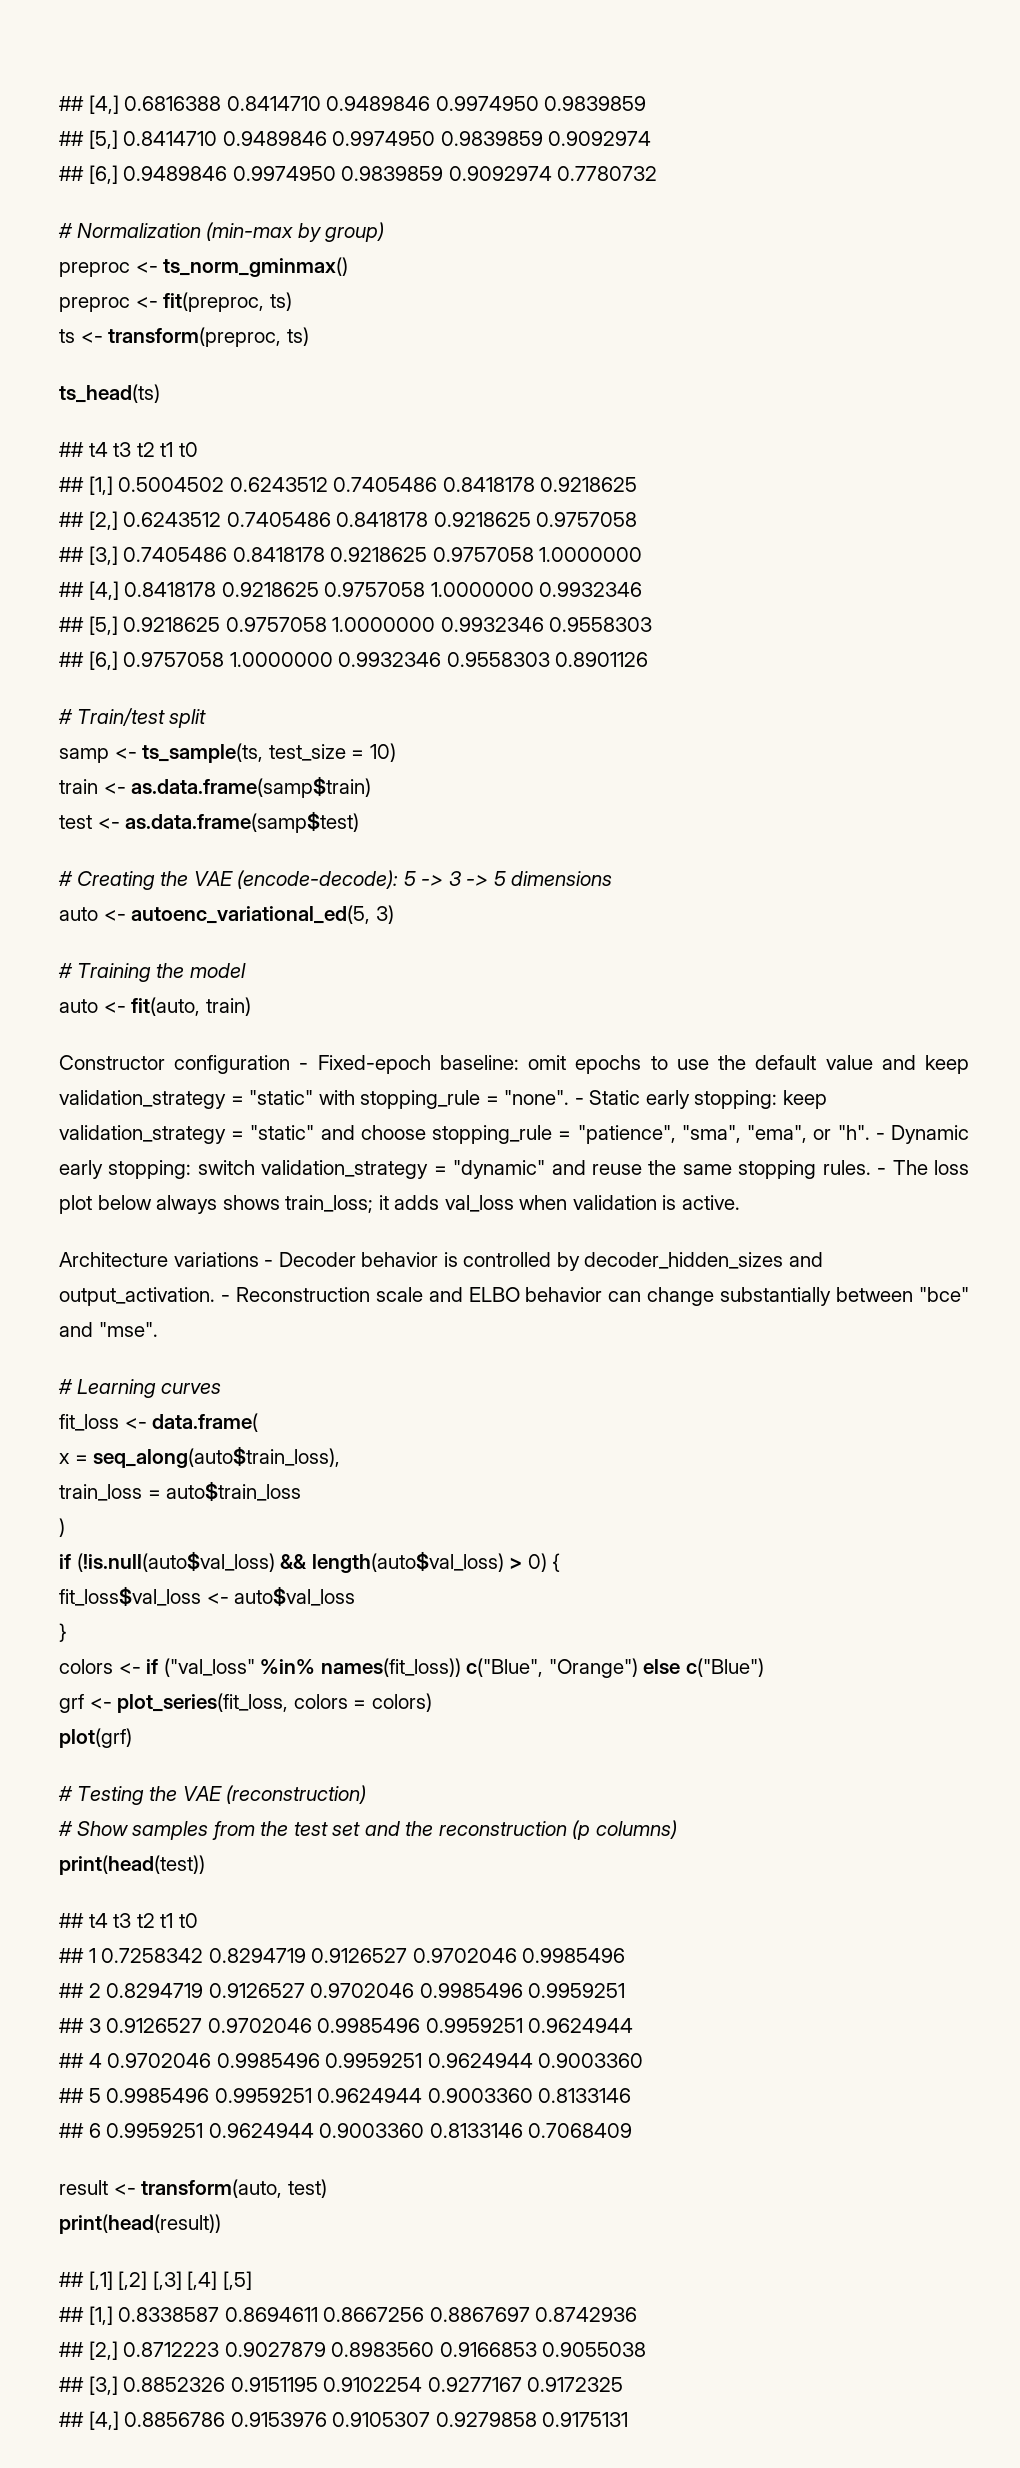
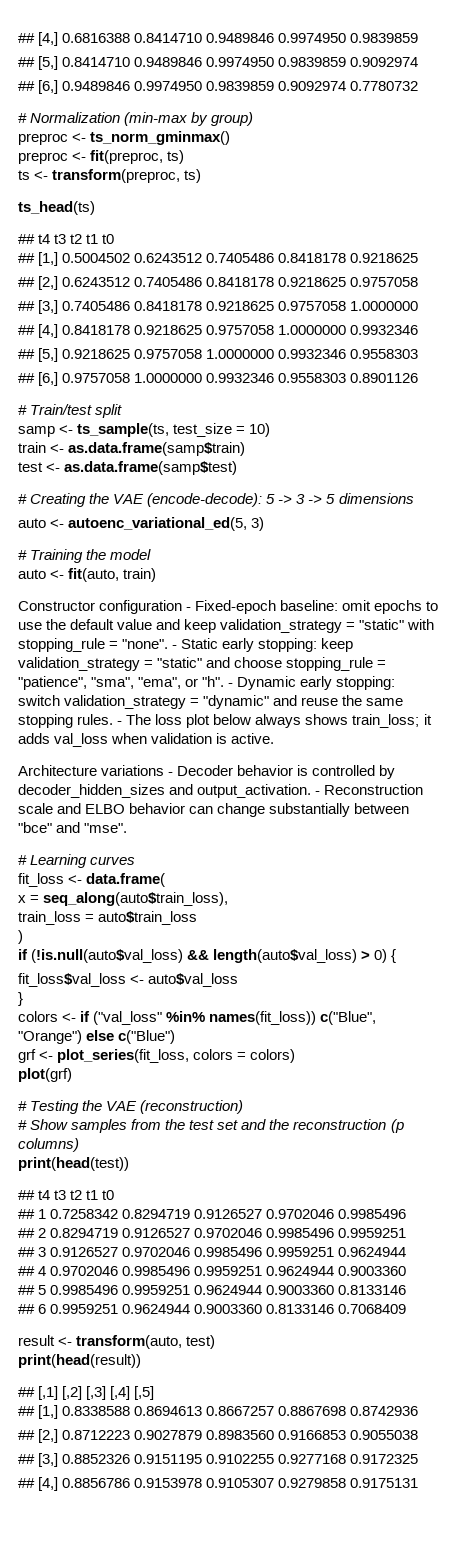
[118,2307,530,2322] 0.8338587 0.8694611 0.8667256 0.8867697 -> [62,1406,347,1416] 0.8338588 0.8694613 0.8667257 0.8867698
[323,2377,522,2392] 0.9102254 0.9277167 -> [206,1454,347,1464] 0.9102255 0.9277168
[230,2412,327,2427] 0.9153976 -> [134,1478,203,1488] 0.9153978

